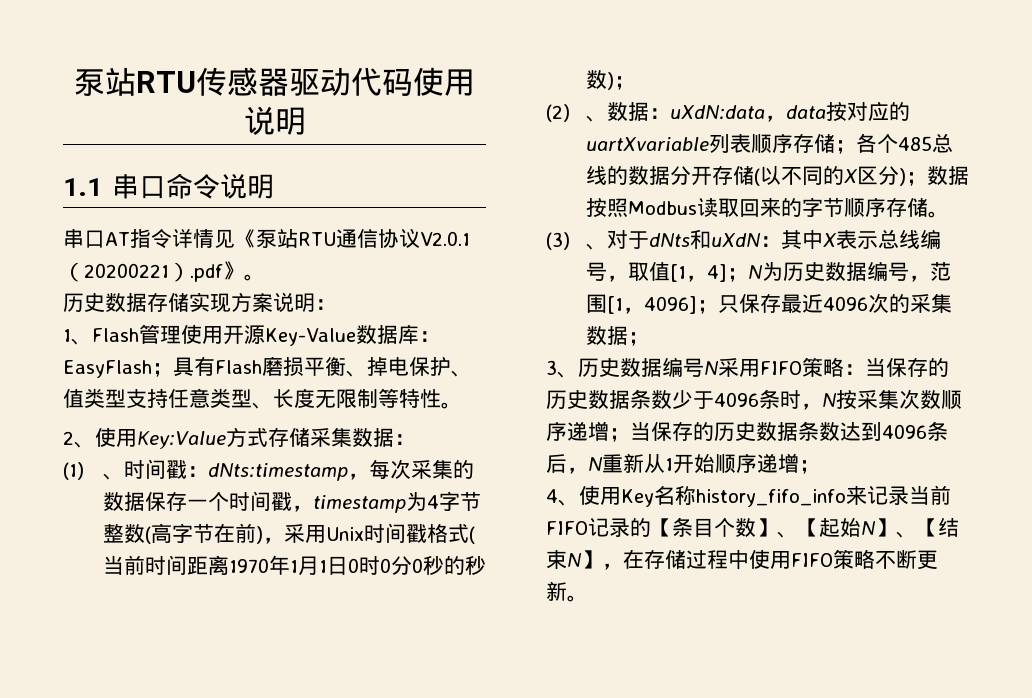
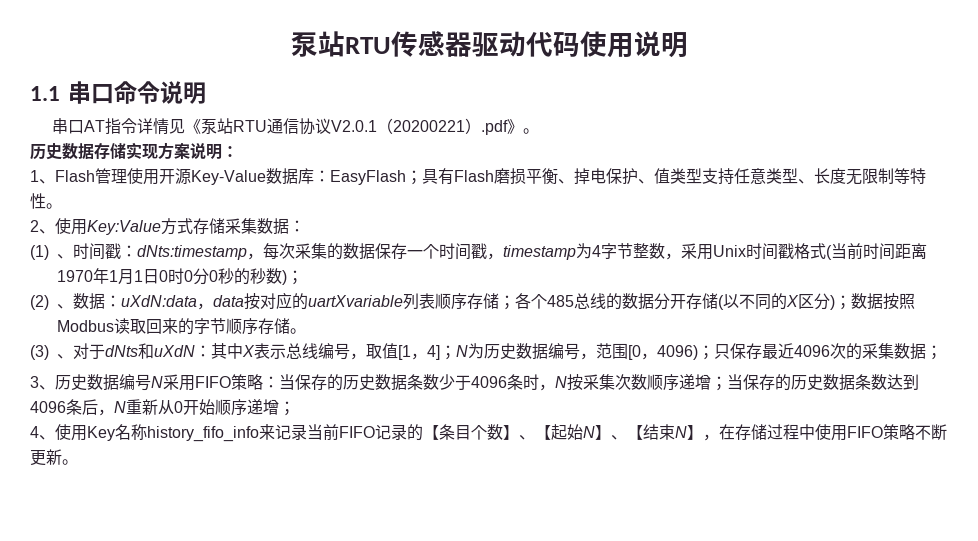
[144,523,263,544] (高字节在前) -> (665, 251) none
[606,296,697,314] [1，4096] -> [628,345,698,360] [0，4096)
[665,458,673,471] 1 -> [174,401,183,413] 0

